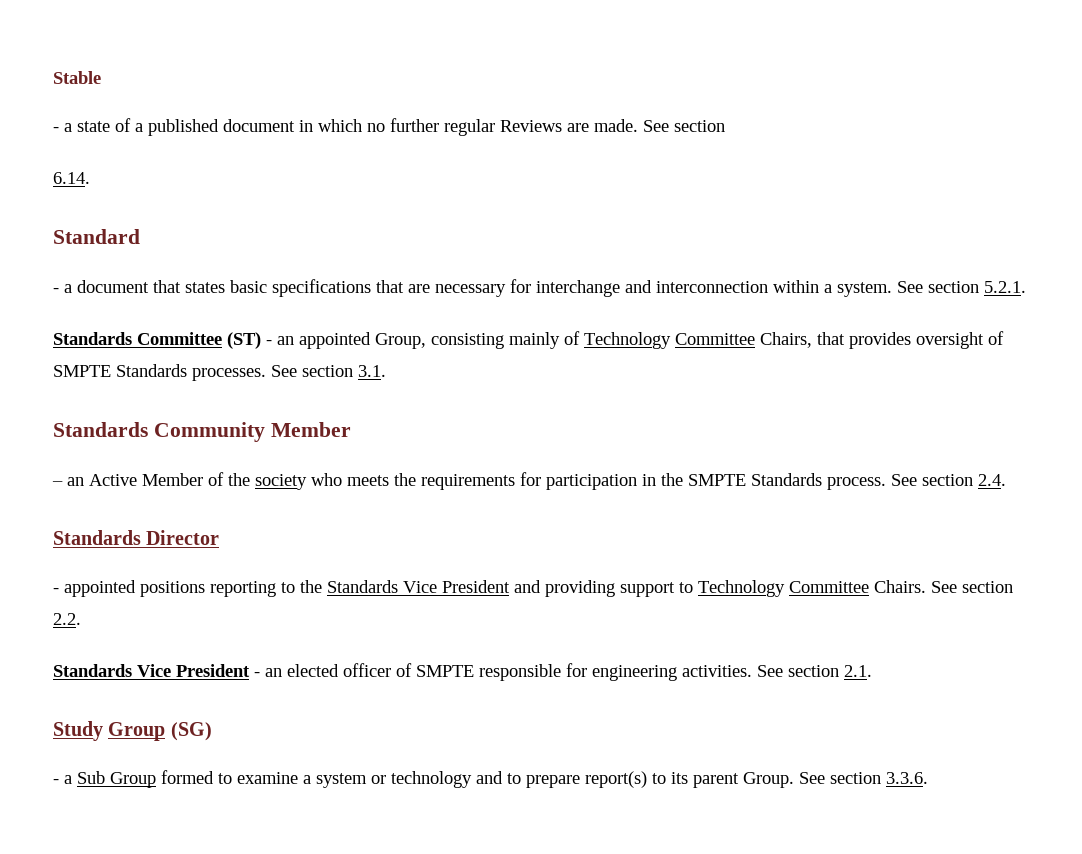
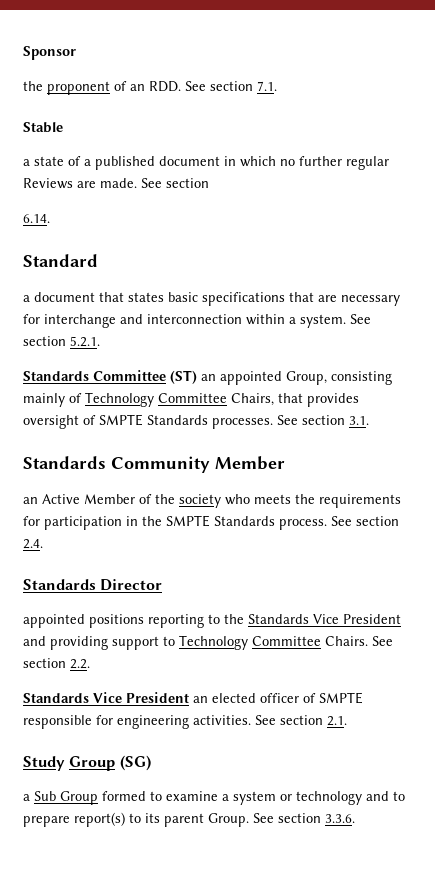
(53, 77) none -> [23,46,76,60] [23,81,277,95] Sponsor // the proponent of an RDD. See section 7.1. //
[53,127,59,132] - -> (63, 127) none
[53,288,59,293] - -> (98, 260) none
[266,340,272,345] - -> (197, 377) none
[52,481,63,486] – -> (285, 463) none
[53,588,59,593] - -> (163, 585) none
[254,672,260,677] - -> (189, 697) none
[53,779,59,784] - -> (151, 763) none

